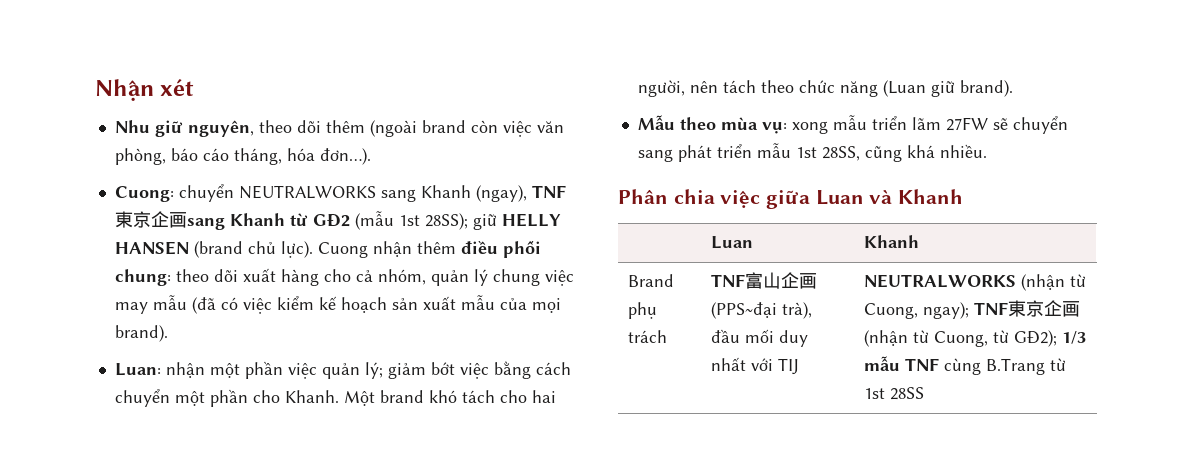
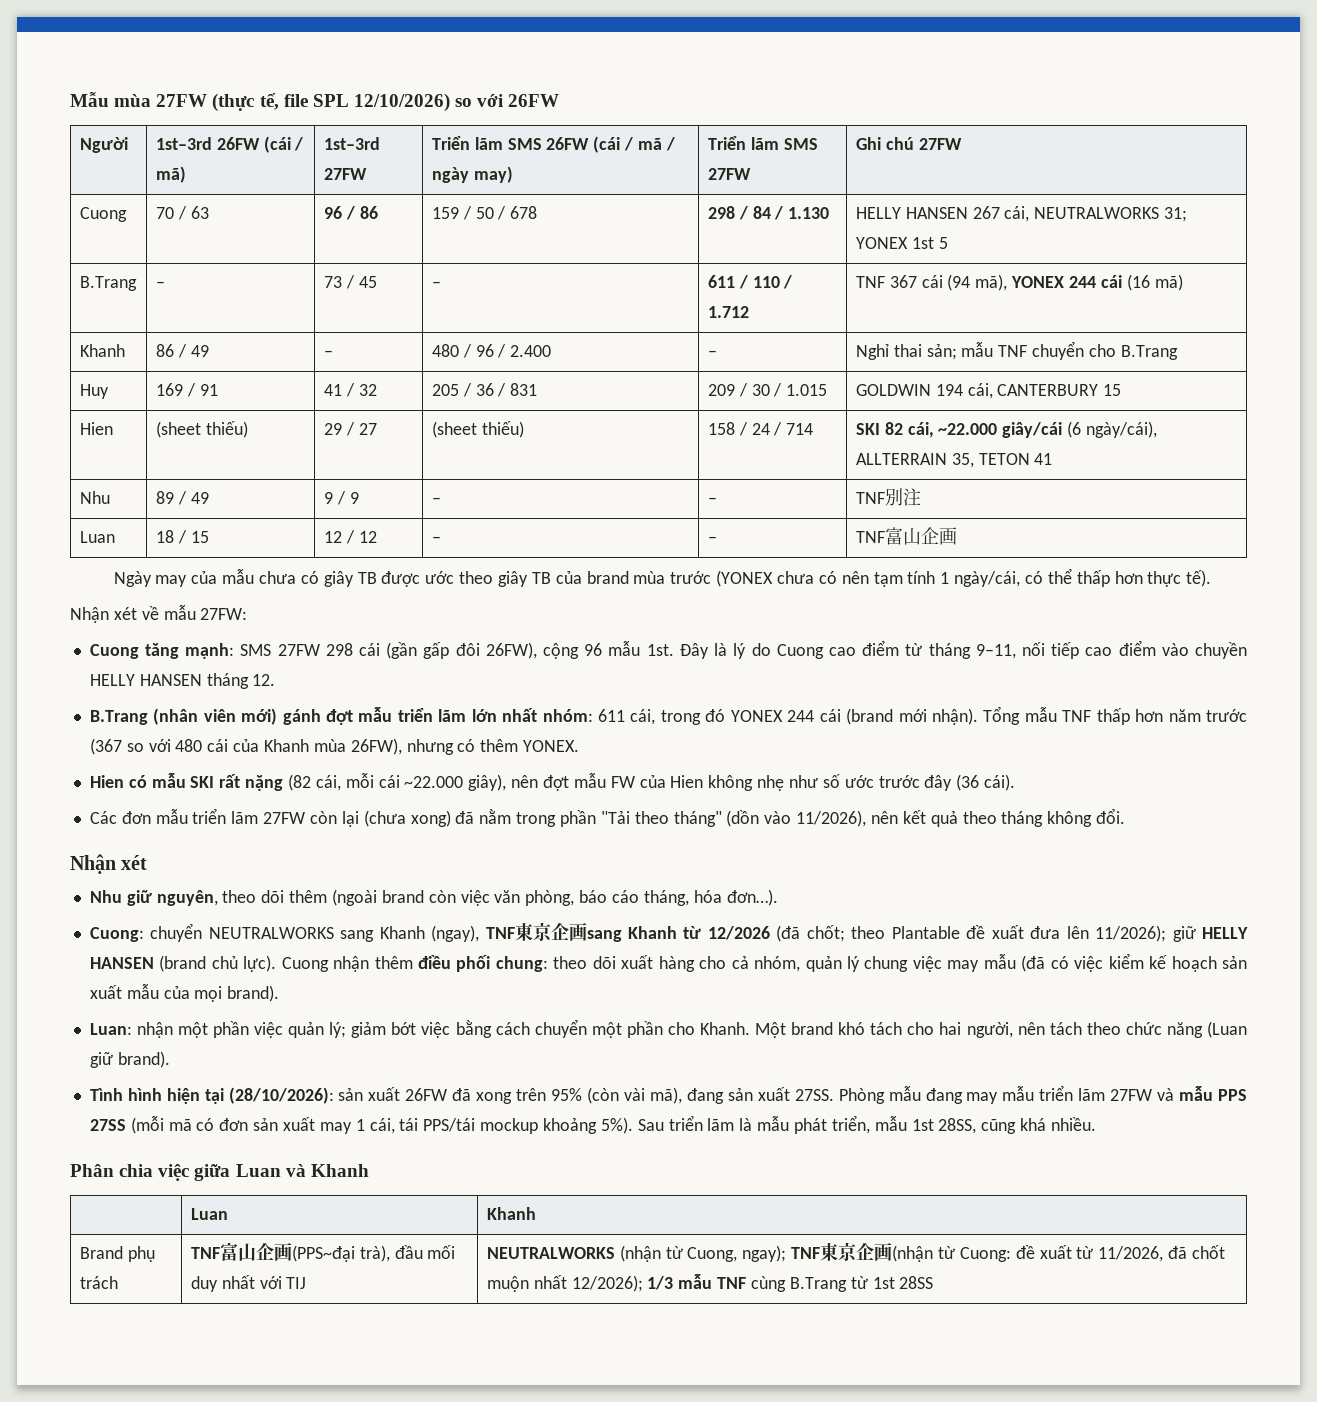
(95, 90) none -> [70,91,560,112] [79,137,128,153] [155,136,304,153] [155,166,186,183] [323,137,380,150] [323,168,367,180] [431,136,675,153] [431,166,513,183] [707,136,818,150] [707,168,751,180] [855,137,962,150] [79,207,127,222] [155,206,209,220] [323,206,378,220] [431,206,538,220] [707,206,830,220] [855,206,1188,222] [855,237,948,249] [79,276,137,291] [155,281,165,288] [323,275,377,289] [431,281,441,288] [707,275,793,289] [707,306,749,318] [855,274,1183,291] [79,344,125,357] [155,344,209,358] [323,350,333,357] [431,344,552,358] [707,350,717,357] [855,341,1178,360] [79,384,109,399] [155,383,218,397] [323,383,377,397] [431,383,538,397] [707,383,828,397] [855,383,1122,399] [79,422,113,435] [155,421,248,438] [323,422,377,436] [431,421,524,438] [707,422,814,436] [855,421,1157,438] [855,453,1053,468] [79,491,110,504] [155,491,209,505] [323,491,359,505] [431,497,441,504] [707,497,717,504] [855,488,921,506] [79,531,115,543] [155,530,209,544] [323,530,377,544] [431,536,441,543] [707,536,717,543] [855,527,957,545] [113,568,1212,587] [70,605,248,623] [89,640,1248,659] [89,673,276,689] [89,706,1248,725] [89,738,580,755] [89,773,1016,791] [89,808,1126,827] Mẫu mùa 27FW (thực tế, file SPL 12/10/2026) so với 26FW // Người | 1st–3rd 26FW (cái / mã) | 1st–3rd 27FW | Triển lãm SMS 26FW (cái / mã / ngày may) | Triển lãm SMS 27FW | Ghi chú 27FW // Cuong | 70 / 63 | 96 / 86 | 159 / 50 / 678 | 298 / 84 / 1.130 | HELLY HANSEN 267 cái, NEUTRALWORKS 31; YONEX 1st 5 // B.Trang | – | 73 / 45 | – | 611 / 110 / 1.712 | TNF 367 cái (94 mã), YONEX 244 cái (16 mã) // Khanh | 86 / 49 | – | 480 / 96 / 2.400 | – | Nghỉ thai sản; mẫu TNF chuyển cho B.Trang // Huy | 169 / 91 | 41 / 32 | 205 / 36 / 831 | 209 / 30 / 1.015 | GOLDWIN 194 cái, CANTERBURY 15 // Hien | (sheet thiếu) | 29 / 27 | (sheet thiếu) | 158 / 24 / 714 | SKI 82 cái, ~22.000 giây/cái (6 ngày/cái), ALLTERRAIN 35, TETON 41 // Nhu | 89 / 49 | 9 / 9 | – | – | TNF別注 // Luan | 18 / 15 | 12 / 12 | – | – | TNF富山企画 // Ngày may của mẫu chưa có giây TB được ước theo giây TB của brand mùa trước (YONEX chưa có nên tạm tính 1 ngày/cái, có thể thấp hơn thực tế). // Nhận xét về mẫu 27FW: // Cuong tăng mạnh: SMS 27FW 298 cái (gần gấp đôi 26FW), cộng 96 mẫu 1st. Đây là lý do Cuong cao điểm từ tháng 9–11, nối tiếp cao điểm vào chuyền HELLY HANSEN tháng 12. // B.Trang (nhân viên mới) gánh đợt mẫu triển lãm lớn nhất nhóm: 611 cái, trong đó YONEX 244 cái (brand mới nhận). Tổng mẫu TNF thấp hơn năm trước (367 so với 480 cái của Khanh mùa 26FW), nhưng có thêm YONEX. // Hien có mẫu SKI rất nặng (82 cái, mỗi cái ~22.000 giây), nên đợt mẫu FW của Hien không nhẹ như số ước trước đây (36 cái). // Các đơn mẫu triển lãm 27FW còn lại (chưa xong) đã nằm trong phần "Tải theo tháng" (dồn vào 11/2026), nên kết quả theo tháng không đổi. //
[312,211,468,230] GĐ2 (mẫu 1st 28SS); -> [707,925,1167,942] 12/2026 (đã chốt; theo Plantable đề xuất đưa lên 11/2026);
[637,115,1068,134] [637,144,752,162] Mẫu theo mùa vụ: xong mẫu triển lãm 27FW sẽ chuyển sang phát triển -> [89,1085,1247,1104] [89,1115,870,1134] Tình hình hiện tại (28/10/2026): sản xuất 26FW đã xong trên 95% (còn vài mã), đang sản xuất 27SS. Phòng mẫu đang may mẫu triển lãm 27FW và mẫu PPS 27SS (mỗi mã có đơn sản xuất may 1 cái, tái PPS/tái mockup khoảng 5%). Sau triển lãm là mẫu phát triển,
[933,330,1057,347] Cuong, từ GĐ2); -> [959,1245,1226,1262] [486,1275,643,1292] Cuong: đề xuất từ 11/2026, đã chốt muộn nhất 12/2026);

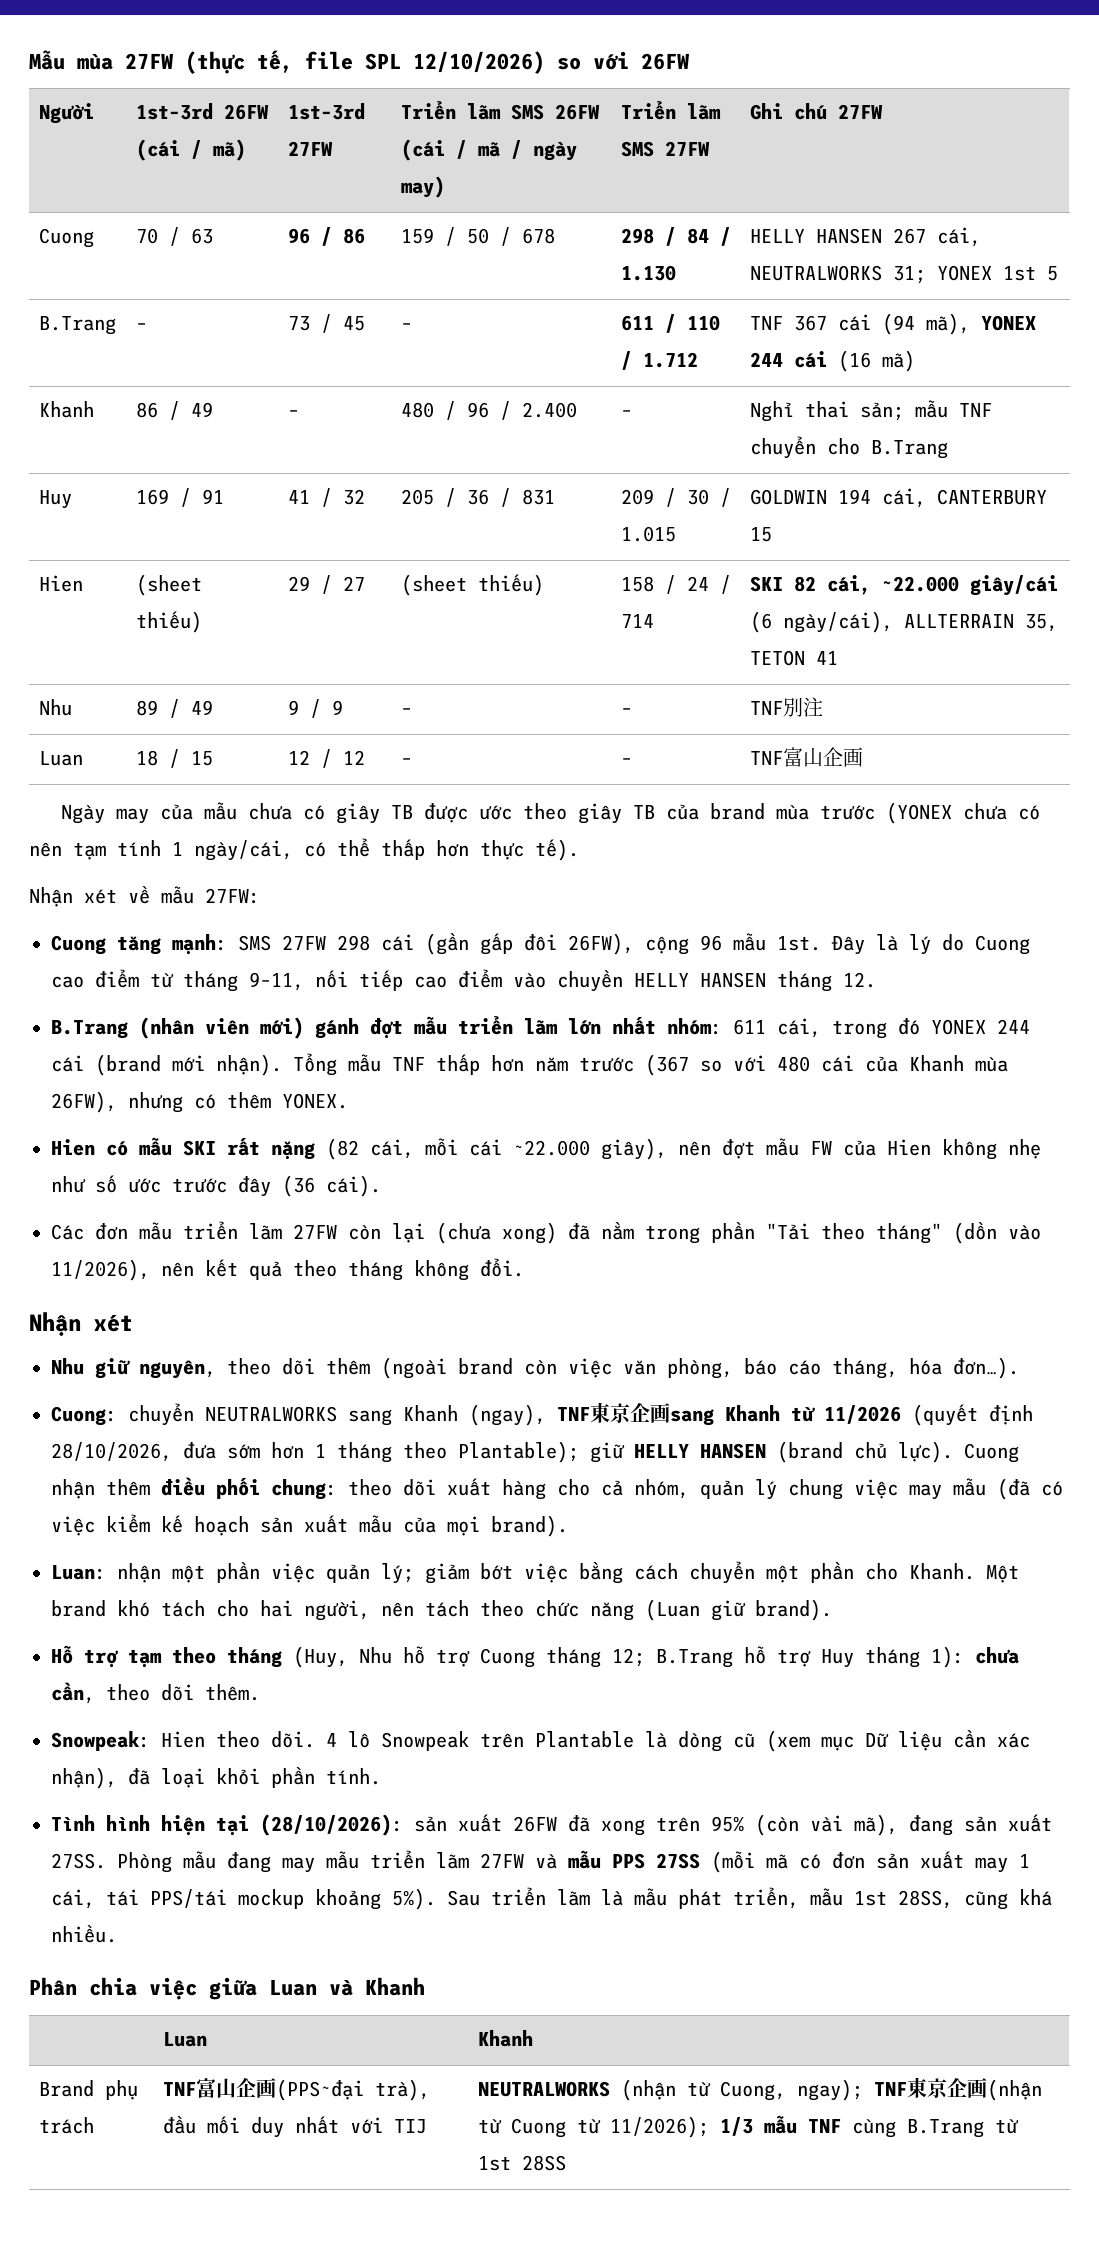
[707,925,1167,942] 12/2026 (đã chốt; theo Plantable đề xuất đưa lên 11/2026); -> [824,1404,1033,1426] [51,1441,579,1463] 11/2026 (quyết định 28/10/2026, đưa sớm hơn 1 tháng theo Plantable);
(170, 1059) none -> [51,1645,1019,1668] [51,1682,260,1704] [51,1730,1030,1752] [51,1767,381,1789] // Hỗ trợ tạm theo tháng (Huy, Nhu hỗ trợ Cuong tháng 12; B.Trang hỗ trợ Huy tháng 1): chưa cần, theo dõi thêm. // Snowpeak: Hien theo dõi. 4 lô Snowpeak trên Plantable là dòng cũ (xem mục Dữ liệu cần xác nhận), đã loại khỏi phần tính.
[959,1245,1226,1262] [486,1275,643,1292] Cuong: đề xuất từ 11/2026, đã chốt muộn nhất 12/2026); -> [510,2116,709,2138] Cuong từ 11/2026);

